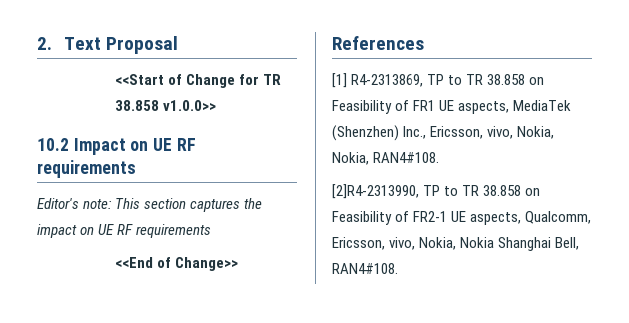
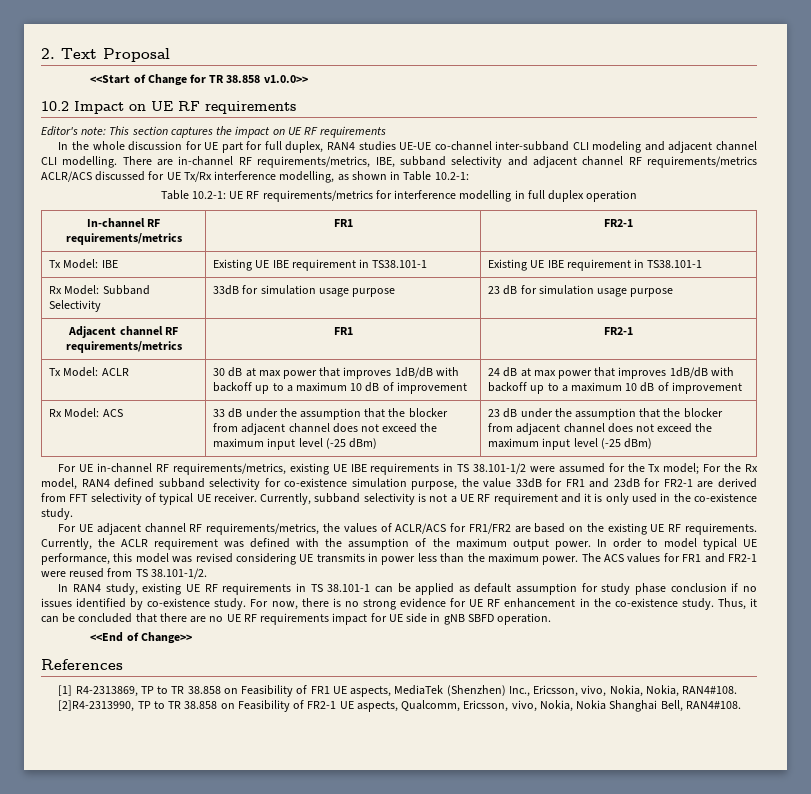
(212, 231) none -> [58,141,758,153] [41,156,757,168] [41,171,469,183] [160,190,638,202] [86,218,161,228] [65,233,182,245] [333,219,353,227] [603,219,633,227] [49,259,118,269] [213,259,428,271] [488,259,703,271] [49,285,150,295] [49,300,102,312] [213,285,396,297] [488,285,674,297] [68,326,178,338] [65,341,182,353] [333,327,353,335] [603,327,633,335] [49,367,129,377] [213,367,459,379] [213,382,467,394] [488,367,734,379] [488,382,742,394] [49,408,123,418] [213,408,448,420] [213,423,438,435] [213,438,378,450] [488,408,723,420] [488,423,713,435] [488,438,653,450] [58,463,759,475] [41,478,757,490] [41,493,758,505] [41,508,73,520] [58,523,757,535] [41,538,757,550] [41,553,757,565] [41,568,207,579] [58,583,757,595] [41,598,757,610] [41,613,552,625] // In the whole discussion for UE part for full duplex, RAN4 studies UE-UE co-channel inter-subband CLI modeling and adjacent channel CLI modelling. There are in-channel RF requirements/metrics, IBE, subband selectivity and adjacent channel RF requirements/metrics ACLR/ACS discussed for UE Tx/Rx interference modelling, as shown in Table 10.2-1: // Table 10.2-1: UE RF requirements/metrics for interference modelling in full duplex operation // In-channel RF requirements/metrics | FR1 | FR2-1 // Tx Model: IBE | Existing UE IBE requirement in TS38.101-1 | Existing UE IBE requirement in TS38.101-1 // Rx Model: Subband Selectivity | 33dB for simulation usage purpose | 23 dB for simulation usage purpose // Adjacent channel RF requirements/metrics | FR1 | FR2-1 // Tx Model: ACLR | 30 dB at max power that improves 1dB/dB with backoff up to a maximum 10 dB of improvement | 24 dB at max power that improves 1dB/dB with backoff up to a maximum 10 dB of improvement // Rx Model: ACS | 33 dB under the assumption that the blocker from adjacent channel does not exceed the maximum input level (-25 dBm) | 23 dB under the assumption that the blocker from adjacent channel does not exceed the maximum input level (-25 dBm) // For UE in-channel RF requirements/metrics, existing UE IBE requirements in TS 38.101-1/2 were assumed for the Tx model; For the Rx model, RAN4 defined subband selectivity for co-existence simulation purpose, the value 33dB for FR1 and 23dB for FR2-1 are derived from FFT selectivity of typical UE receiver. Currently, subband selectivity is not a UE RF requirement and it is only used in the co-existence study. // For UE adjacent channel RF requirements/metrics, the values of ACLR/ACS for FR1/FR2 are based on the existing UE RF requirements. Currently, the ACLR requirement was defined with the assumption of the maximum output power. In order to model typical UE performance, this model was revised considering UE transmits in power less than the maximum power. The ACS values for FR1 and FR2-1 were reused from TS 38.101-1/2. // In RAN4 study, existing UE RF requirements in TS 38.101-1 can be applied as default assumption for study phase conclusion if no issues identified by co-existence study. For now, there is no strong evidence for UE RF enhancement in the co-existence study. Thus, it can be concluded that there are no UE RF requirements impact for UE side in gNB SBFD operation.

